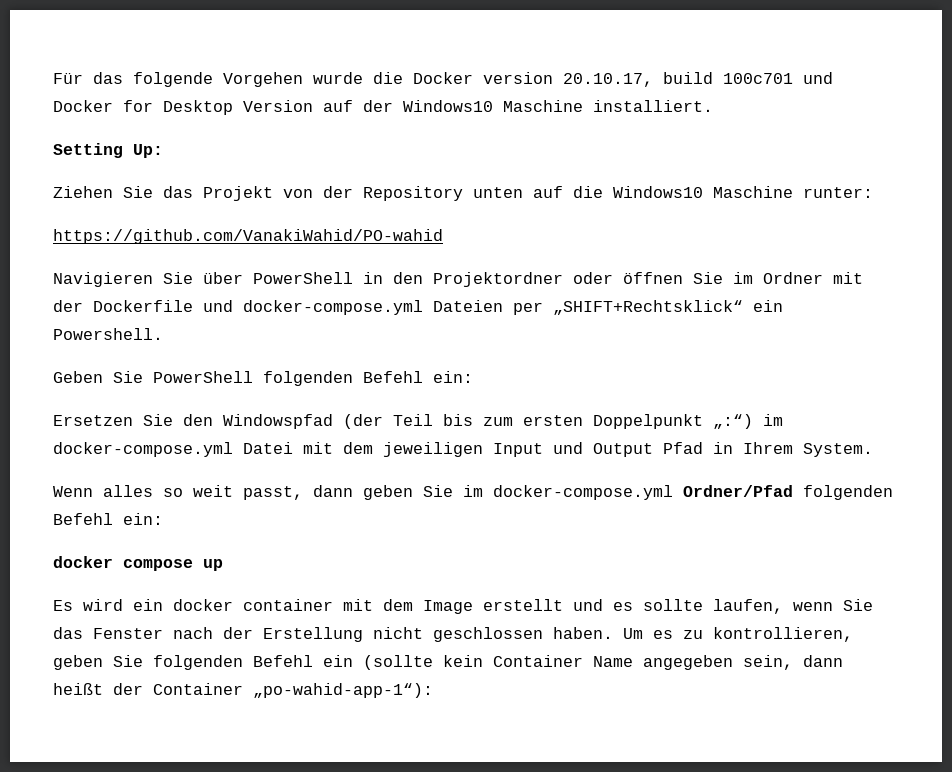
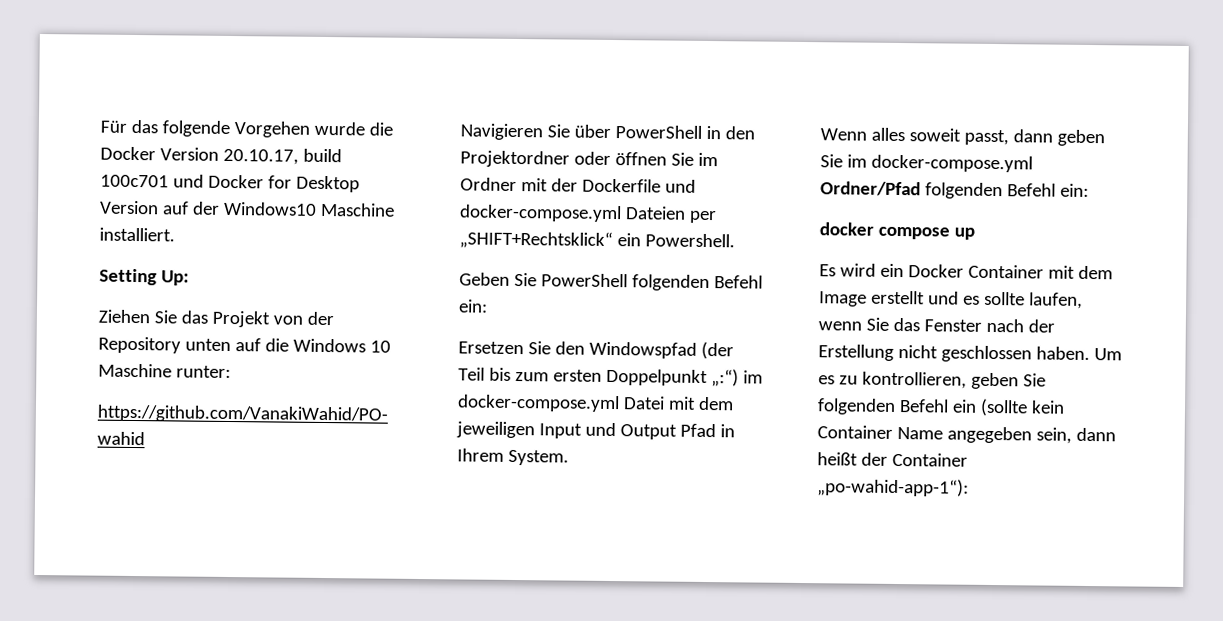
[483,72,553,84] version -> [159,147,219,161] Version
[613,186,703,198] Windows10 -> [292,338,391,353] Windows 10
[163,485,233,497] so weit -> [908,128,961,142] soweit
[173,599,333,611] docker container -> [907,264,1044,279] Docker Container

